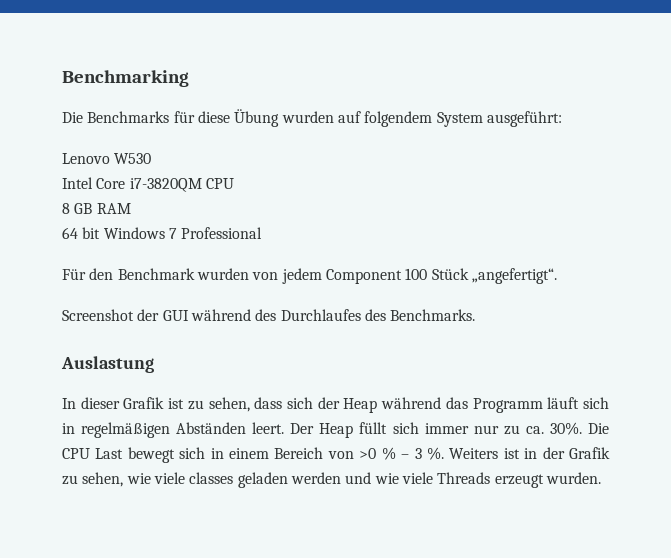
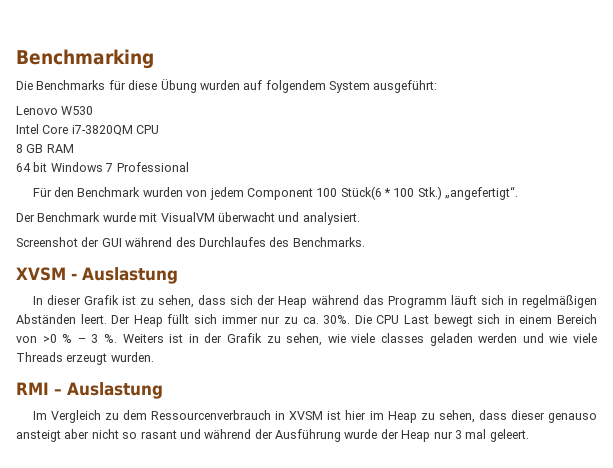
[431,268,557,284] Stück „angefertigt“. -> [340,186,519,200] [16,212,360,225] Stück(6 * 100 Stk.) „angefertigt“. // Der Benchmark wurde mit VisualVM überwacht und analysiert.
(476, 315) none -> [16,267,77,281] XVSM -
(601, 478) none -> [16,382,163,399] [32,410,597,423] [16,429,529,442] // RMI – Auslastung // Im Vergleich zu dem Ressourcenverbrauch in XVSM ist hier im Heap zu sehen, dass dieser genauso ansteigt aber nicht so rasant und während der Ausführung wurde der Heap nur 3 mal geleert.

